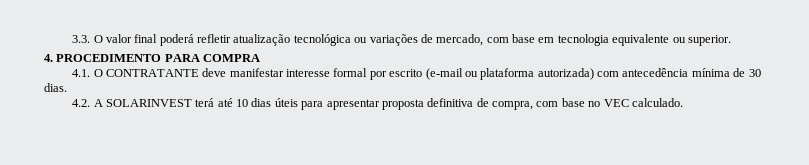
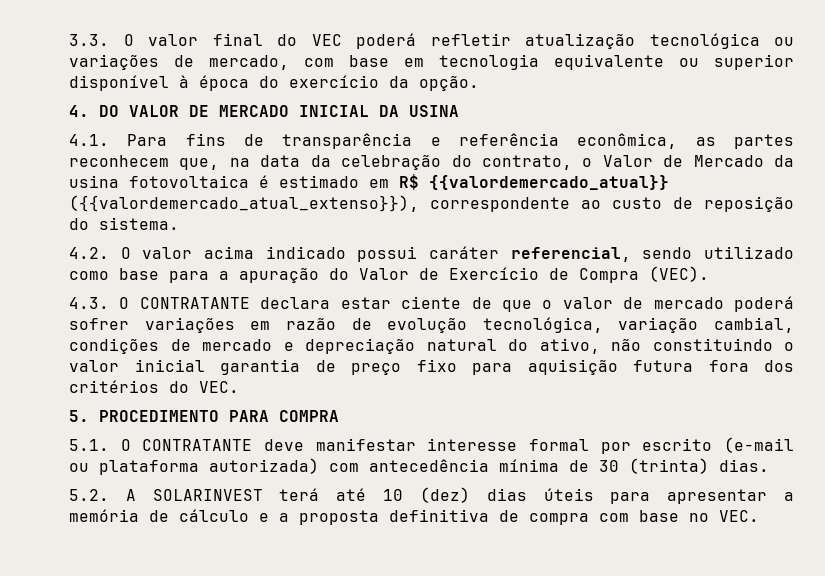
(158, 38) none -> [277,34,342,46] do VEC
[687,35,731,46] [44,54,53,62] superior. // 4. -> [714,54,794,70] [69,75,479,91] [69,105,459,117] [69,133,794,149] [69,155,794,170] [69,174,669,190] [69,195,794,212] [69,217,179,230] [69,246,794,262] [69,266,709,283] [69,296,794,312] [69,317,794,333] [69,338,794,354] [69,359,794,375] [69,380,239,393] [69,410,89,422] superior disponível à época do exercício da opção. // 4. DO VALOR DE MERCADO INICIAL DA USINA // 4.1. Para fins de transparência e referência econômica, as partes reconhecem que, na data da celebração do contrato, o Valor de Mercado da usina fotovoltaica é estimado em R$ {{valordemercado_atual}} ({{valordemercado_atual_extenso}}), correspondente ao custo de reposição do sistema. // 4.2. O valor acima indicado possui caráter referencial, sendo utilizado como base para a apuração do Valor de Exercício de Compra (VEC). // 4.3. O CONTRATANTE declara estar ciente de que o valor de mercado poderá sofrer variações em razão de evolução tecnológica, variação cambial, condições de mercado e depreciação natural do ativo, não constituindo o valor inicial garantia de preço fixo para aquisição futura fora dos critérios do VEC. // 5.
[72,69,91,77] 4.1. -> [69,439,109,451] 5.1.
(761, 73) none -> [629,458,709,474] (trinta)
[72,99,91,107] 4.2. -> [69,489,109,501] 5.2.
(249, 103) none -> [419,487,470,503] (dez)
(380, 104) none -> [784,492,795,501] [69,509,289,522] a memória de cálculo e a
[492,101,534,110] compra, -> [529,513,589,525] compra
[603,98,683,107] VEC calculado. -> [719,510,759,522] VEC.

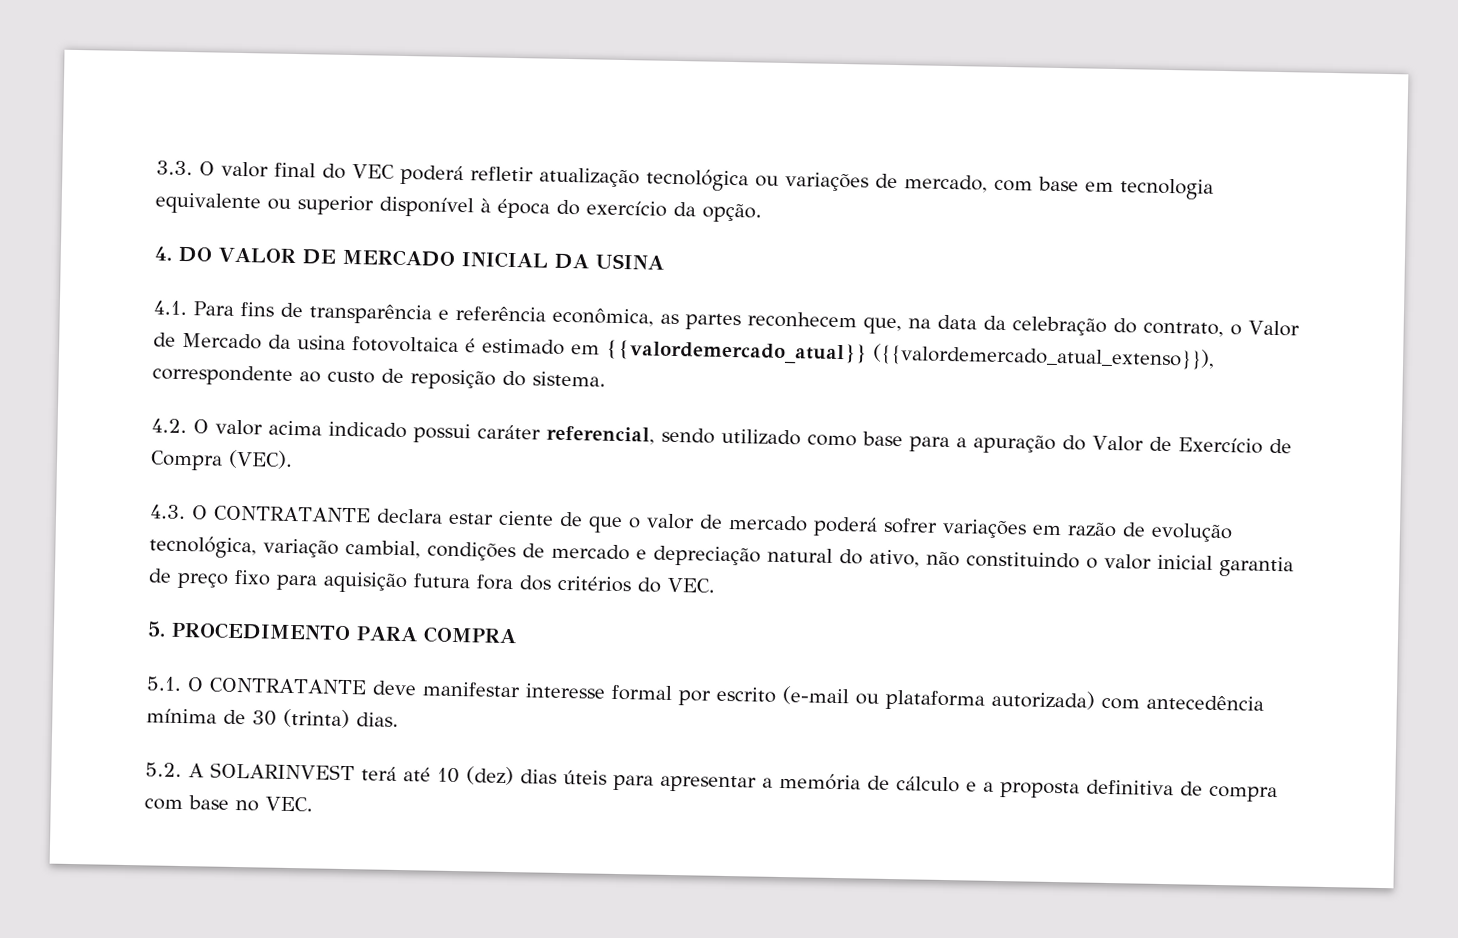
[399,174,419,190] R$ -> (600, 349) none

